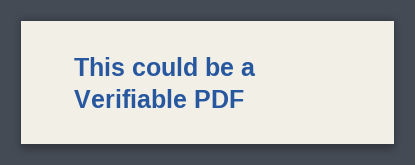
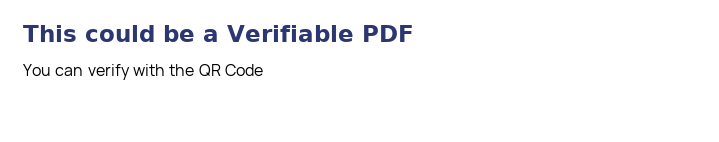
(244, 99) none -> [23,64,263,80] // You can verify with the QR Code

